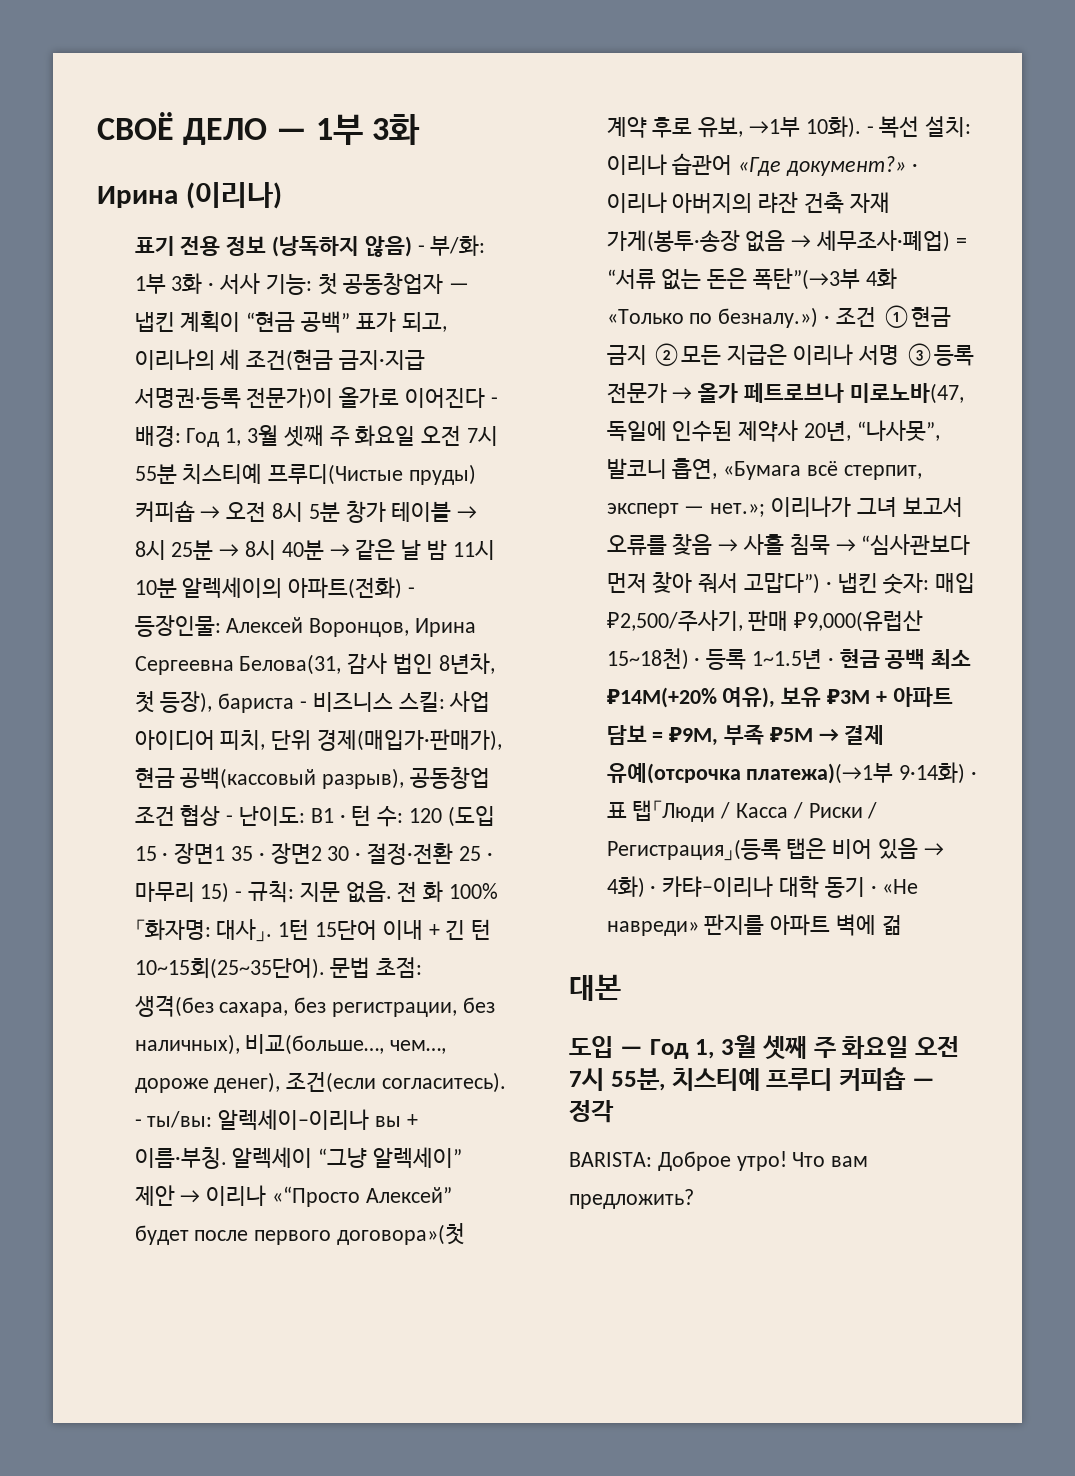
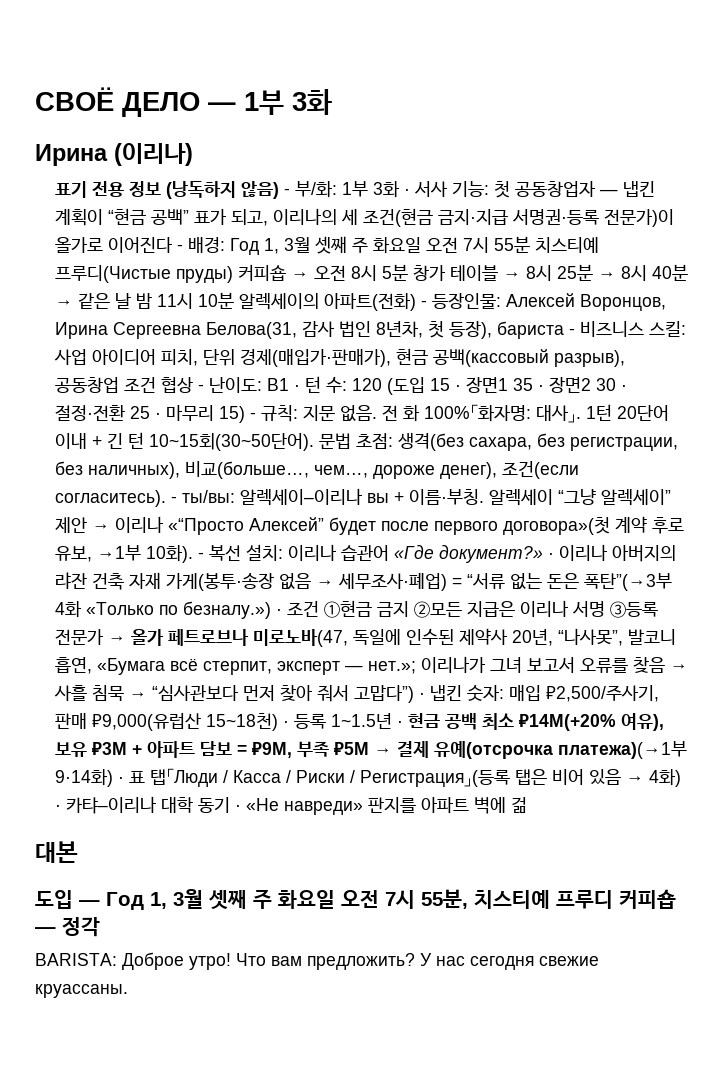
[314,920,377,940] 15단어 -> [617,405,670,421] 20단어
[134,958,325,979] 10~15회(25~35단어). -> [149,433,315,451] 10~15회(30~50단어).
(694, 1199) none -> [420,953,599,970] [35,984,128,998] У нас сегодня свежие круассаны.

